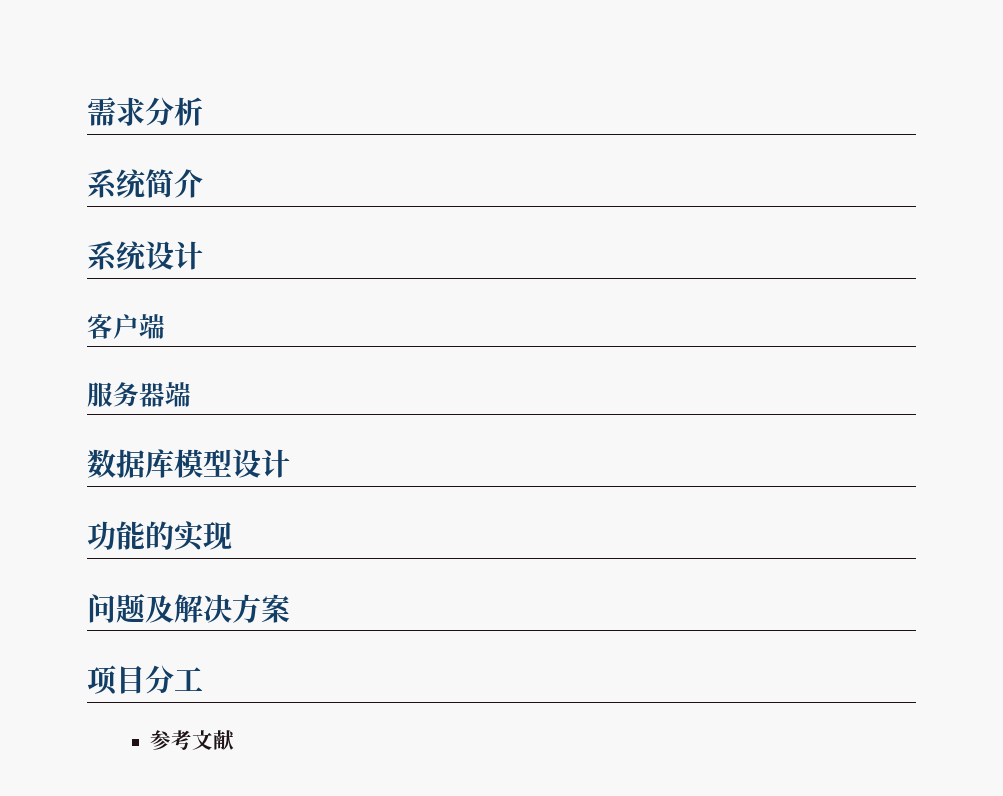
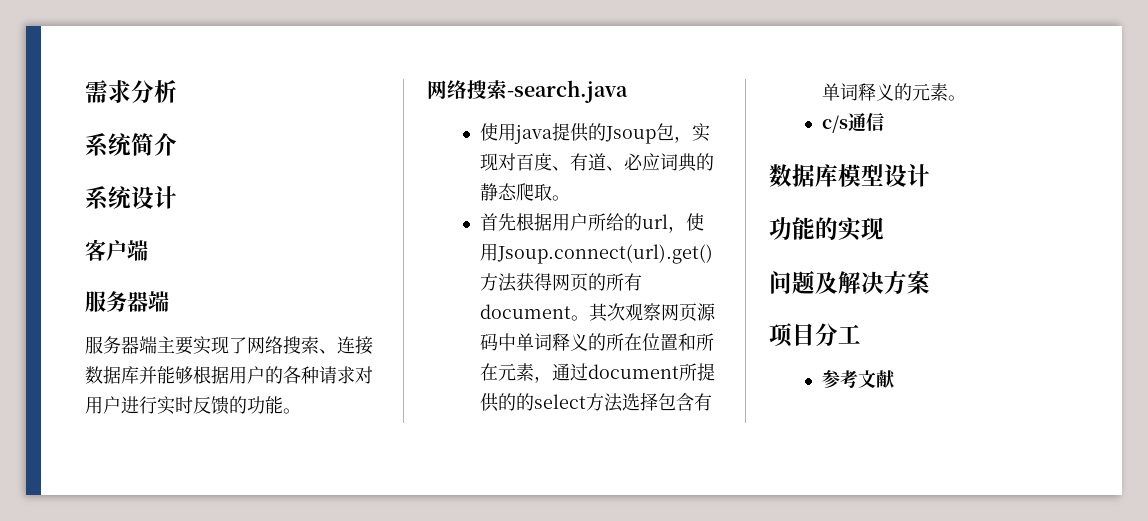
(191, 394) none -> [85,336,373,355] [85,366,373,384] [85,396,301,415] [427,80,628,103] [479,123,710,144] [479,153,714,172] [479,183,570,201] [479,213,704,233] [479,243,713,264] [479,273,642,292] [479,303,716,322] [479,333,714,351] [479,363,715,383] [479,392,712,412] [821,83,966,101] [821,113,884,133] // 服务器端主要实现了网络搜索、连接数据库并能够根据用户的各种请求对用户进行实时反馈的功能。 // 网络搜索-search.java // 使用java提供的Jsoup包，实现对百度、有道、必应词典的静态爬取。 // 首先根据用户所给的url，使用Jsoup.connect(url).get()方法获得网页的所有document。其次观察网页源码中单词释义的所在位置和所在元素，通过document所提供的的select方法选择包含有单词释义的元素。 // c/s通信

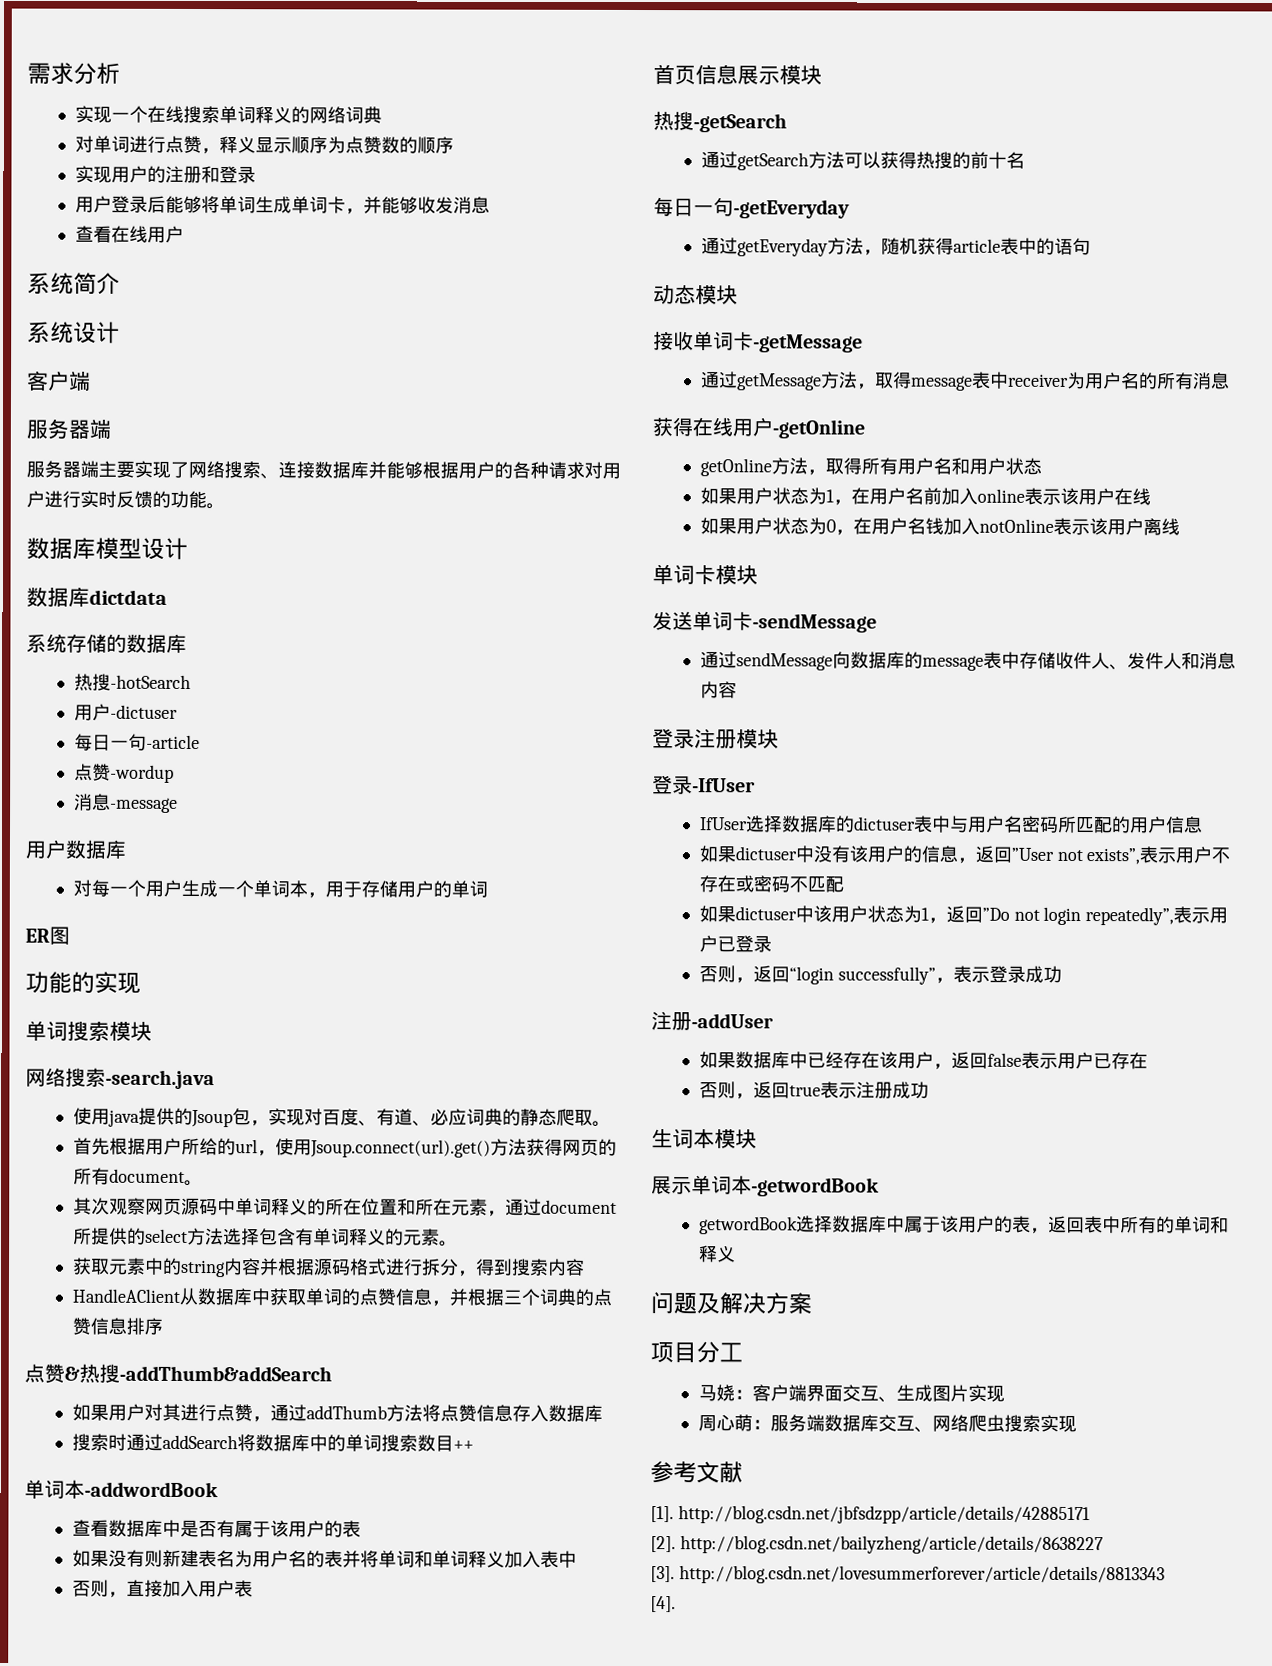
(177, 91) none -> [74,105,382,124] [74,135,454,155] [74,165,256,184] [74,195,490,215] [74,225,184,243] // 实现一个在线搜索单词释义的网络词典 // 对单词进行点赞，释义显示顺序为点赞数的顺序 // 实现用户的注册和登录 // 用户登录后能够将单词生成单词卡，并能够收发消息 // 查看在线用户
(301, 411) none -> [26,537,188,560] [26,586,167,607] [26,633,187,653] [73,673,191,691] [73,703,178,721] [73,733,200,751] [73,763,174,783] [73,793,178,813] [25,839,126,859] [72,879,488,899] [25,926,70,945] [25,971,141,994] [25,1020,152,1042] // 数据库模型设计 // 数据库dictdata // 系统存储的数据库 // 热搜-hotSearch // 用户-dictuser // 每日一句-article // 点赞-wordup // 消息-message // 用户数据库 // 对每一个用户生成一个单词本，用于存储用户的单词 // ER图 // 功能的实现 // 单词搜索模块
(589, 318) none -> (203, 1183) //
[515,393,534,411] 的 -> (146, 1236) none
[821,113,884,133] [769,164,930,187] [769,217,884,241] c/s通信 // 数据库模型设计 // 功能的实现 -> [71,1257,585,1278] [71,1287,612,1307] [71,1317,163,1335] [24,1363,332,1384] [71,1403,603,1423] [71,1433,474,1452] [24,1479,218,1499] [71,1519,361,1538] [71,1549,577,1568] [71,1579,253,1598] [653,64,822,85] [653,111,787,133] [700,151,1025,171] [653,197,850,219] [700,237,1091,257] [653,285,738,305] [653,331,863,353] [700,371,1230,391] [652,417,865,439] [699,457,1042,477] [699,487,1151,506] [699,517,1180,536] [652,564,758,586] [652,611,877,633] [699,651,1236,671] [699,681,737,699] [652,729,779,749] [652,775,756,795] [699,815,1203,834] [698,845,1231,865] [698,875,844,893] [698,905,1229,926] [698,935,772,953] [698,965,1062,985] [651,1011,774,1031] [698,1051,1148,1070] [698,1081,929,1100] [651,1128,757,1149] [651,1175,879,1197] [698,1215,1229,1235] [698,1245,736,1263] 获取元素中的string内容并根据源码格式进行拆分，得到搜索内容 // HandleAClient从数据库中获取单词的点赞信息，并根据三个词典的点赞信息排序 // 点赞&热搜-addThumb&addSearch // 如果用户对其进行点赞，通过addThumb方法将点赞信息存入数据库 // 搜索时通过addSearch将数据库中的单词搜索数目++ // 单词本-addwordBook // 查看数据库中是否有属于该用户的表 // 如果没有则新建表名为用户名的表并将单词和单词释义加入表中 // 否则，直接加入用户表 // 首页信息展示模块 // 热搜-getSearch // 通过getSearch方法可以获得热搜的前十名 // 每日一句-getEveryday // 通过getEveryday方法，随机获得article表中的语句 // 动态模块 // 接收单词卡-getMessage // 通过getMessage方法，取得message表中receiver为用户名的所有消息 // 获得在线用户-getOnline // getOnline方法，取得所有用户名和用户状态 // 如果用户状态为1，在用户名前加入online表示该用户在线 // 如果用户状态为0，在用户名钱加入notOnline表示该用户离线 // 单词卡模块 // 发送单词卡-sendMessage // 通过sendMessage向数据库的message表中存储收件人、发件人和消息内容 // 登录注册模块 // 登录-IfUser // IfUser选择数据库的dictuser表中与用户名密码所匹配的用户信息 // 如果dictuser中没有该用户的信息，返回”User not exists”,表示用户不存在或密码不匹配 // 如果dictuser中该用户状态为1，返回”Do not login repeatedly”,表示用户已登录 // 否则，返回“login successfully”，表示登录成功 // 注册-addUser // 如果数据库中已经存在该用户，返回false表示用户已存在 // 否则，返回true表示注册成功 // 生词本模块 // 展示单词本-getwordBook // getwordBook选择数据库中属于该用户的表，返回表中所有的单词和释义
[821,370,895,388] 参考文献 -> [697,1384,1005,1403] [697,1414,1077,1433] [650,1461,743,1484] [650,1505,1090,1525] [650,1535,1104,1555] [650,1565,1165,1585] [650,1596,676,1613] 马娆：客户端界面交互、生成图片实现 // 周心萌：服务端数据库交互、网络爬虫搜索实现 // 参考文献 // [1]. http://blog.csdn.net/jbfsdzpp/article/details/42885171 // [2]. http://blog.csdn.net/bailyzheng/article/details/8638227 // [3]. http://blog.csdn.net/lovesummerforever/article/details/8813343 // [4].

